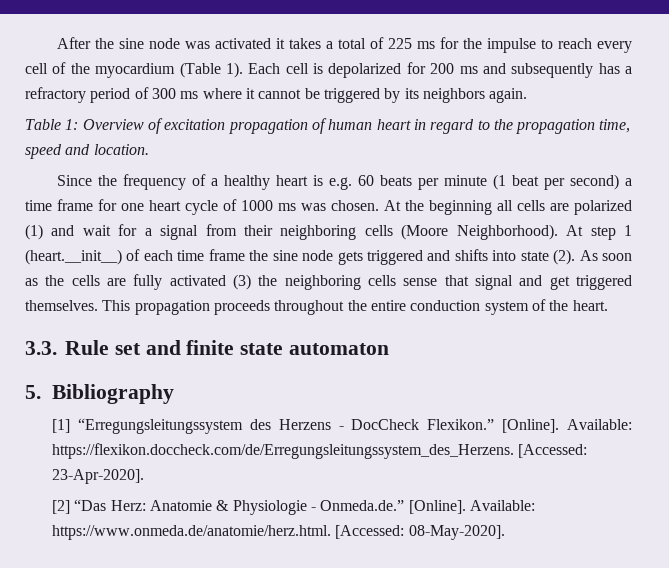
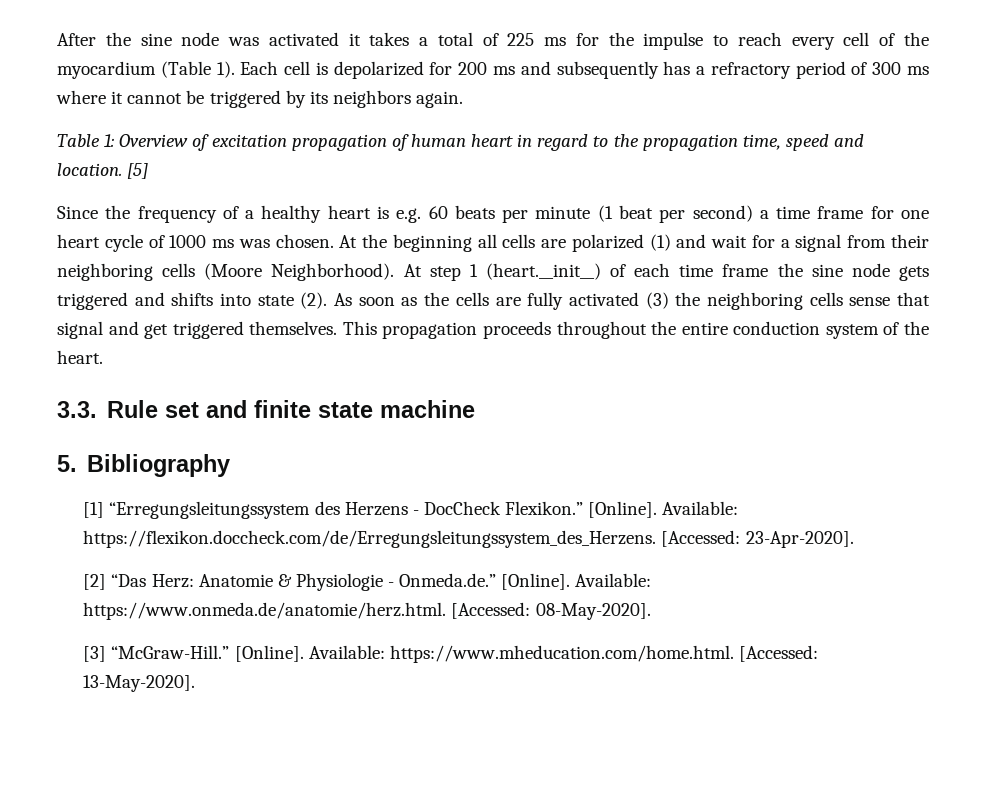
(149, 149) none -> [127,163,149,179] [5]
[289,343,390,355] automaton -> [379,400,475,418] machine
(505, 532) none -> [83,645,818,663] [83,675,196,692] // [3] “McGraw-Hill.” [Online]. Available: https://www.mheducation.com/home.html. [Accessed: 13-May-2020].

